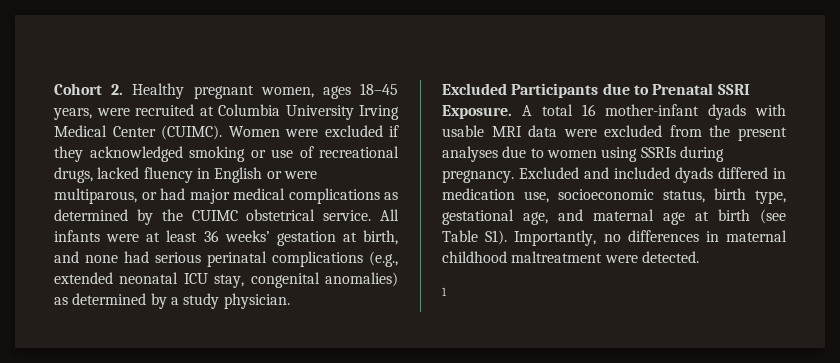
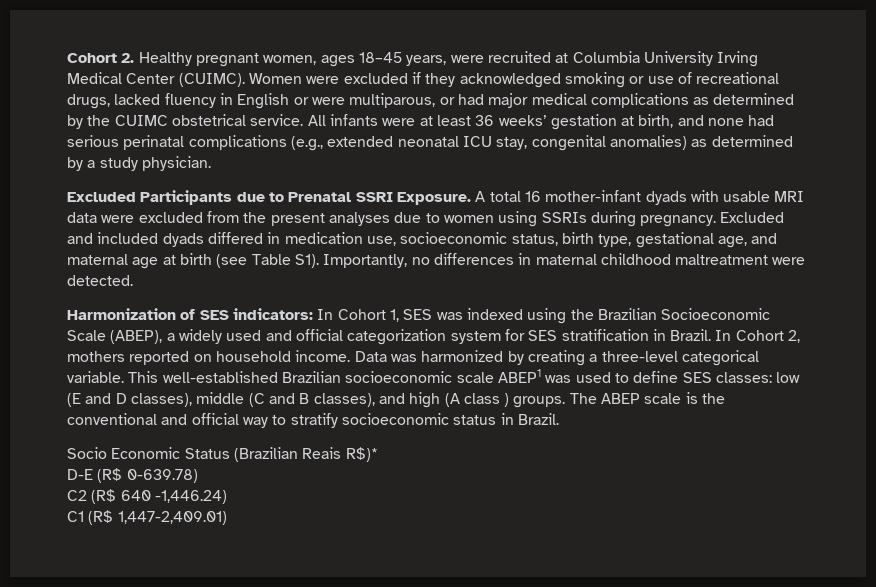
[442,287,447,296] 1 -> [67,308,771,324] [67,329,801,345] [67,350,759,366] [67,369,801,383] [67,392,726,408] [67,413,559,428] [67,447,378,462] [67,468,198,483] [67,489,227,504] [67,510,227,525] Harmonization of SES indicators: In Cohort 1, SES was indexed using the Brazilian Socioeconomic Scale (ABEP), a widely used and official categorization system for SES stratification in Brazil. In Cohort 2, mothers reported on household income. Data was harmonized by creating a three-level categorical variable. This well-established Brazilian socioeconomic scale ABEP1 was used to define SES classes: low (E and D classes), middle (C and B classes), and high (A class ) groups. The ABEP scale is the conventional and official way to stratify socioeconomic status in Brazil. // Socio Economic Status (Brazilian Reais R$)* // D-E (R$ 0-639.78) // C2 (R$ 640 -1,446.24) // C1 (R$ 1,447-2,409.01)

